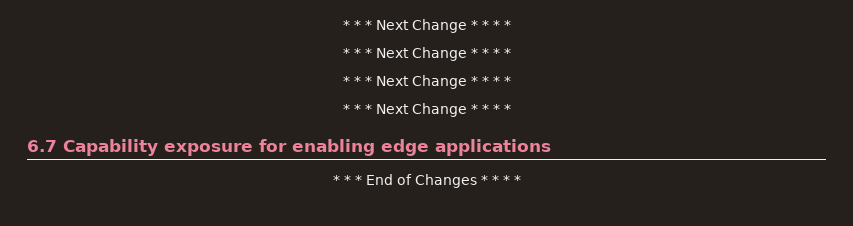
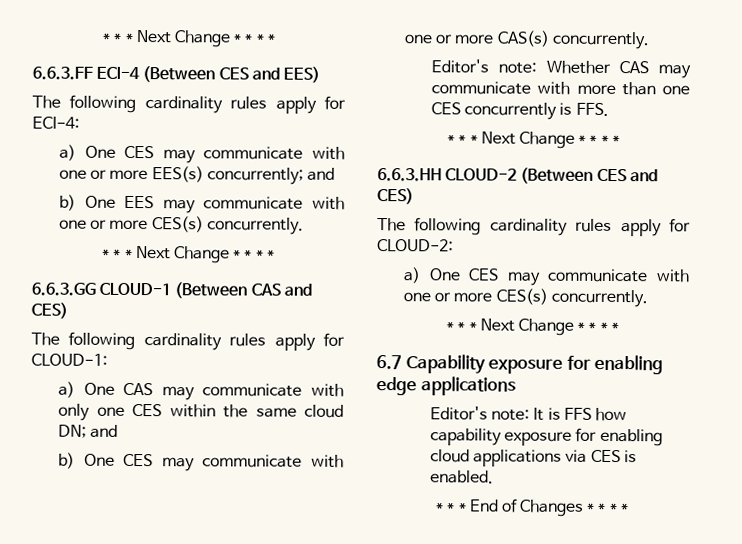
[342,19,511,33] [342,47,511,61] [342,75,511,89] * * * Next Change * * * * // * * * Next Change * * * * // * * * Next Change * * * * -> [102,30,275,48] [32,66,320,83] [32,94,346,114] [32,116,80,129] [59,144,345,164] [59,166,335,185] [59,194,345,214] [59,216,304,235] [102,246,275,264] [31,282,312,299] [31,302,68,319] [31,331,345,351] [31,353,108,367] [58,381,344,401] [58,403,344,421] [58,424,119,438] [58,452,344,472] [404,30,650,50] [431,59,691,79] [431,81,690,96] [431,102,609,120] [447,131,620,149] [377,167,658,184] [377,188,414,205] [377,217,691,237] [377,239,454,253] [403,267,690,286] [403,288,648,308] * * * Next Change * * * * // 6.6.3.FF ECI-4 (Between CES and EES) // The following cardinality rules apply for ECI-4: // a) One CES may communicate with one or more EES(s) concurrently; and // b) One EES may communicate with one or more CES(s) concurrently. // * * * Next Change * * * * // 6.6.3.GG CLOUD-1 (Between CAS and CES) // The following cardinality rules apply for CLOUD-1: // a) One CAS may communicate with only one CES within the same cloud DN; and // b) One CES may communicate with one or more CAS(s) concurrently. // Editor's note: Whether CAS may communicate with more than one CES concurrently is FFS. // * * * Next Change * * * * // 6.6.3.HH CLOUD-2 (Between CES and CES) // The following cardinality rules apply for CLOUD-2: // a) One CES may communicate with one or more CES(s) concurrently.
(551, 147) none -> [430,406,627,422] [430,427,663,447] [430,449,637,467] [430,470,495,484] // Editor's note: It is FFS how capability exposure for enabling cloud applications via CES is enabled.

